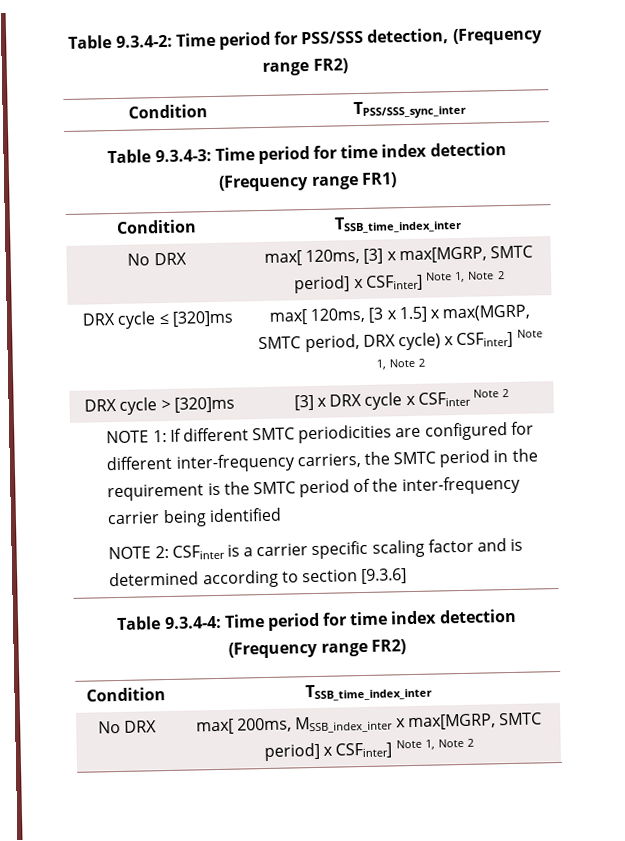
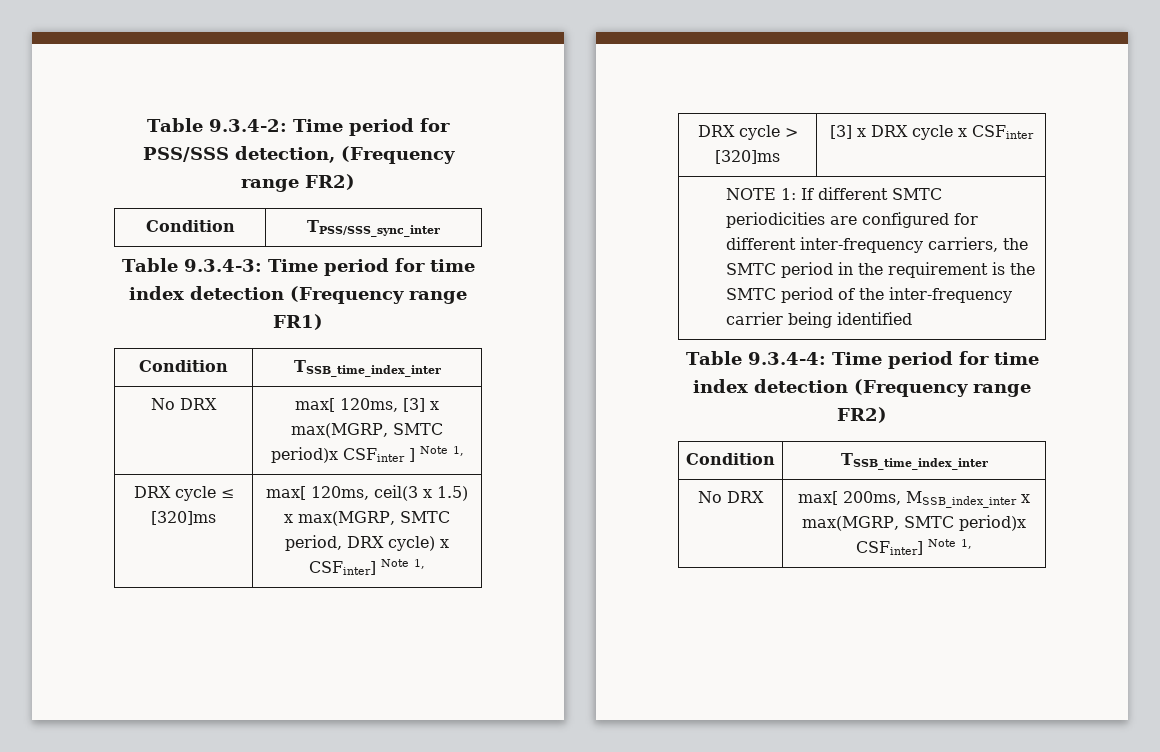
[398,245,533,264] [294,271,505,294] max[MGRP, SMTC period] x CSFinter] Note 1, Note 2 -> [291,423,443,438] [270,446,464,463] max(MGRP, SMTC period)x CSFinter ] Note 1,
[368,306,428,323] [3 x 1.5] -> [374,485,468,501] ceil(3 x 1.5)
[389,358,426,368] Note 2 -> (425, 564) none
[472,388,510,398] Note 2 -> (1034, 132) none
[108,538,524,560] [109,568,408,589] // NOTE 2: CSFinter is a carrier specific scaling factor and is determined according to section [9.3.6] -> (912, 318) none
[407,712,542,731] [263,738,475,762] max[MGRP, SMTC period] x CSFinter] Note 1, Note 2 -> [802,515,1026,531] [856,539,972,555] max(MGRP, SMTC period)x CSFinter] Note 1,

